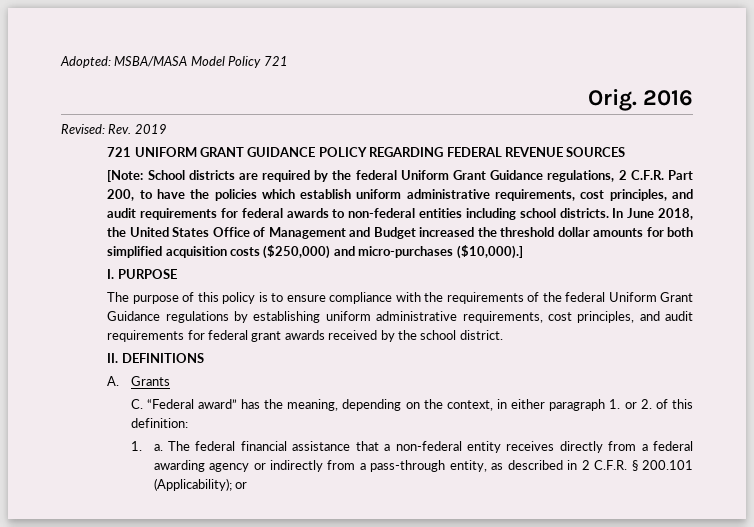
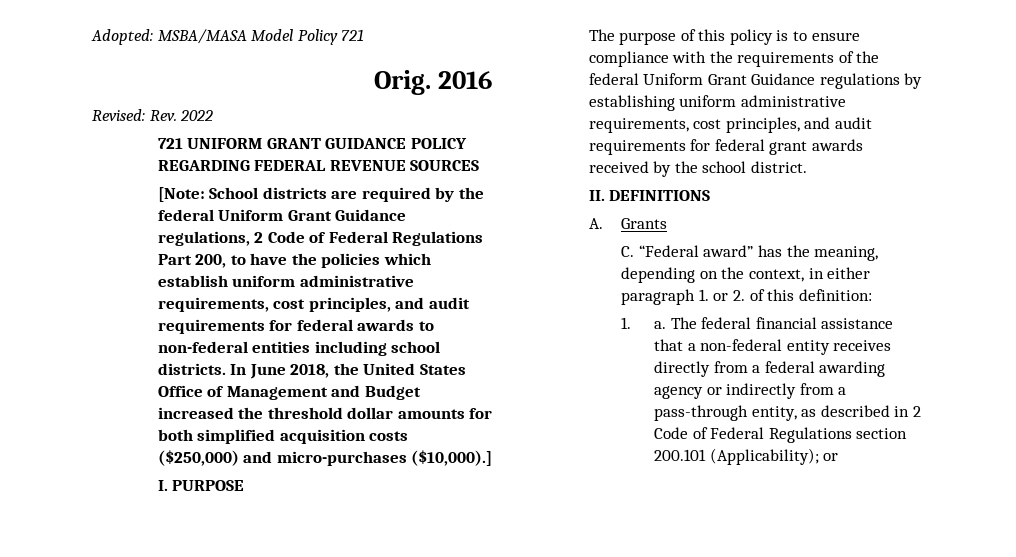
[134,124,167,134] 2019 -> [180,110,214,121] 2022
[630,170,664,180] C.F.R. -> [267,231,484,246] Code of Federal Regulations
[594,460,638,471] C.F.R. § -> [654,427,908,443] Code of Federal Regulations section

